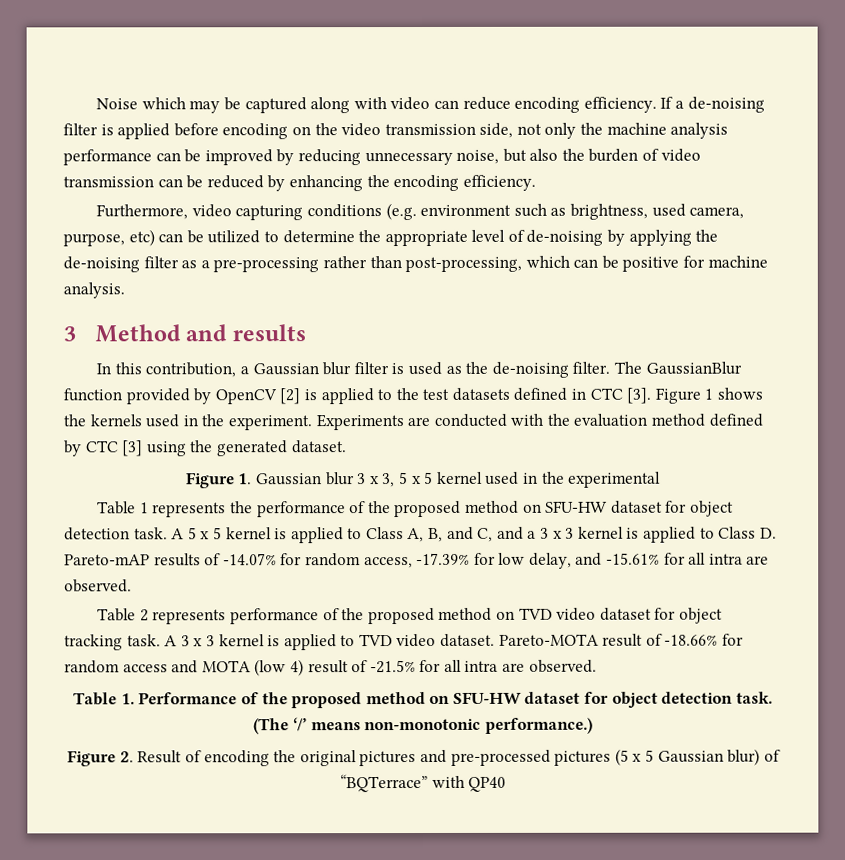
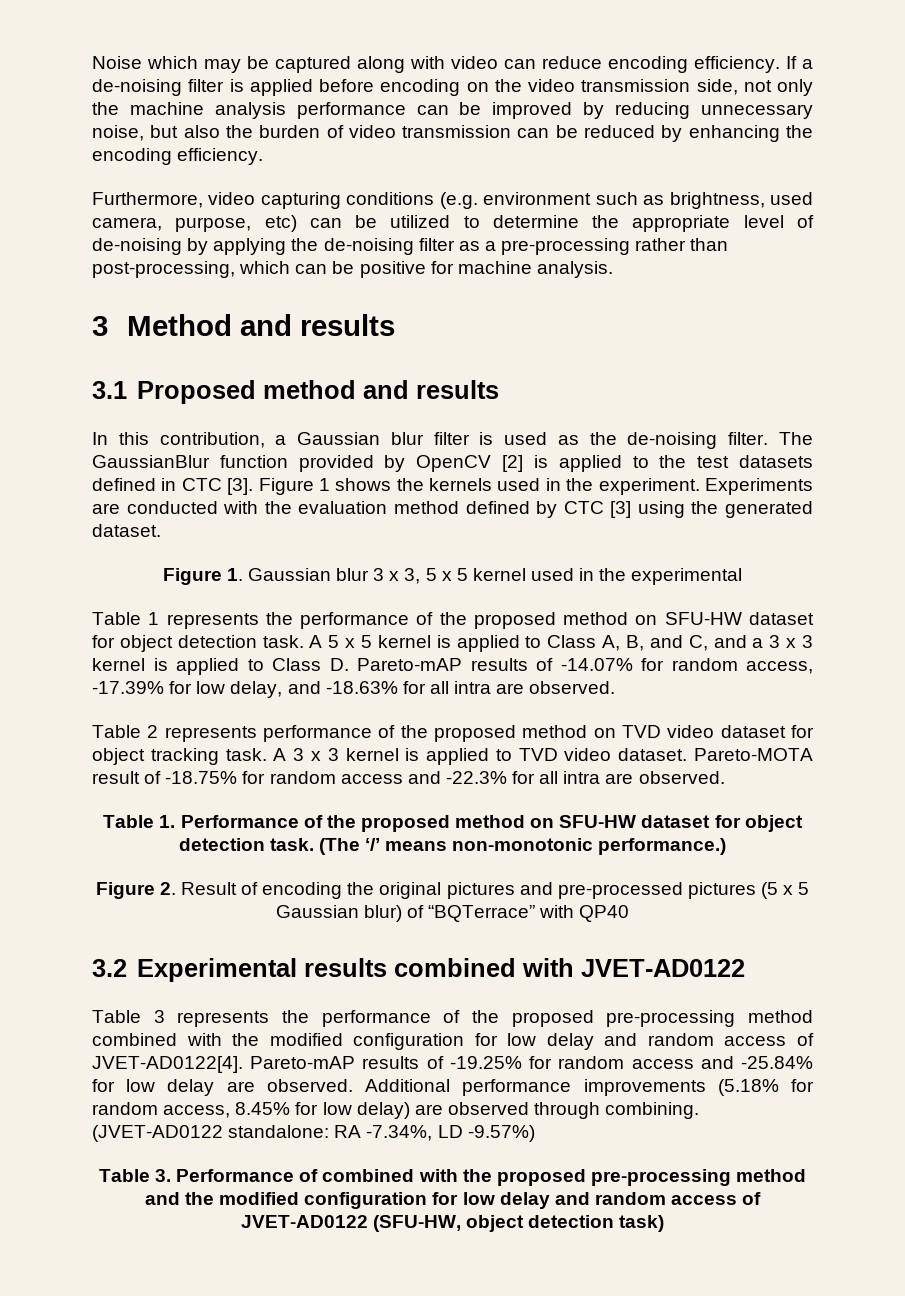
(306, 333) none -> [92,380,499,404] // 3.1 Proposed method and results
[606,552,661,565] -15.61% -> [325,681,398,694] -18.63%
[664,633,745,646] [64,659,416,677] -18.66% for random access and MOTA (low 4) result of -21.5% -> [165,771,507,784] -18.75% for random access and -22.3%
(507, 784) none -> [92,958,745,982] [92,1010,813,1027] [92,1033,814,1050] [92,1056,813,1073] [92,1079,814,1096] [92,1102,700,1119] [92,1125,535,1142] [98,1169,807,1186] [144,1192,762,1209] [240,1215,665,1232] // 3.2 Experimental results combined with JVET-AD0122 // Table 3 represents the performance of the proposed pre-processing method combined with the modified configuration for low delay and random access of JVET-AD0122[4]. Pareto-mAP results of -19.25% for random access and -25.84% for low delay are observed. Additional performance improvements (5.18% for random access, 8.45% for low delay) are observed through combining. (JVET-AD0122 standalone: RA -7.34%, LD -9.57%) // Table 3. Performance of combined with the proposed pre-processing method and the modified configuration for low delay and random access of JVET-AD0122 (SFU-HW, object detection task)

